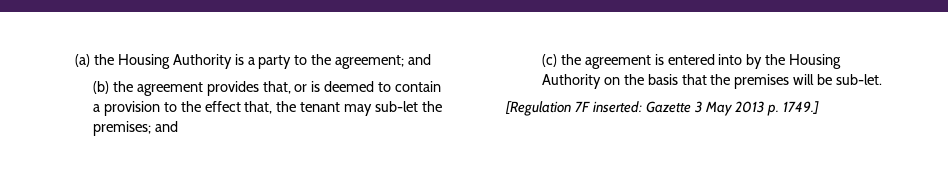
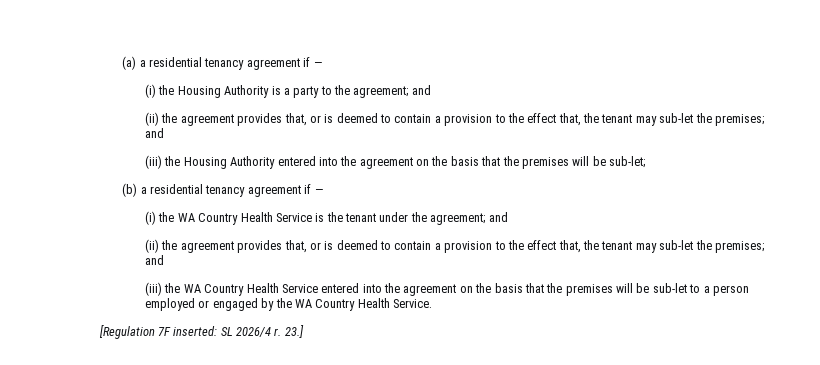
(90, 60) none -> [139,57,322,70] [145,84,157,98] a residential tenancy agreement if — // (i)
[92,81,109,94] (b) -> [145,112,160,126] (ii)
[541,54,842,69] [541,74,883,89] [504,101,820,116] (c) the agreement is entered into by the Housing Authority on the basis that the premises will be sub-let. // [Regulation 7F inserted: Gazette 3 May 2013 p. 1749.] -> [145,155,646,169] [122,183,323,197] [145,211,508,225] [145,239,764,253] [145,255,165,265] [145,282,749,296] [145,298,433,311] [98,325,304,339] (iii) the Housing Authority entered into the agreement on the basis that the premises will be sub-let; // (b) a residential tenancy agreement if — // (i) the WA Country Health Service is the tenant under the agreement; and // (ii) the agreement provides that, or is deemed to contain a provision to the effect that, the tenant may sub-let the premises; and // (iii) the WA Country Health Service entered into the agreement on the basis that the premises will be sub-let to a person employed or engaged by the WA Country Health Service. // [Regulation 7F inserted: SL 2026/4 r. 23.]

